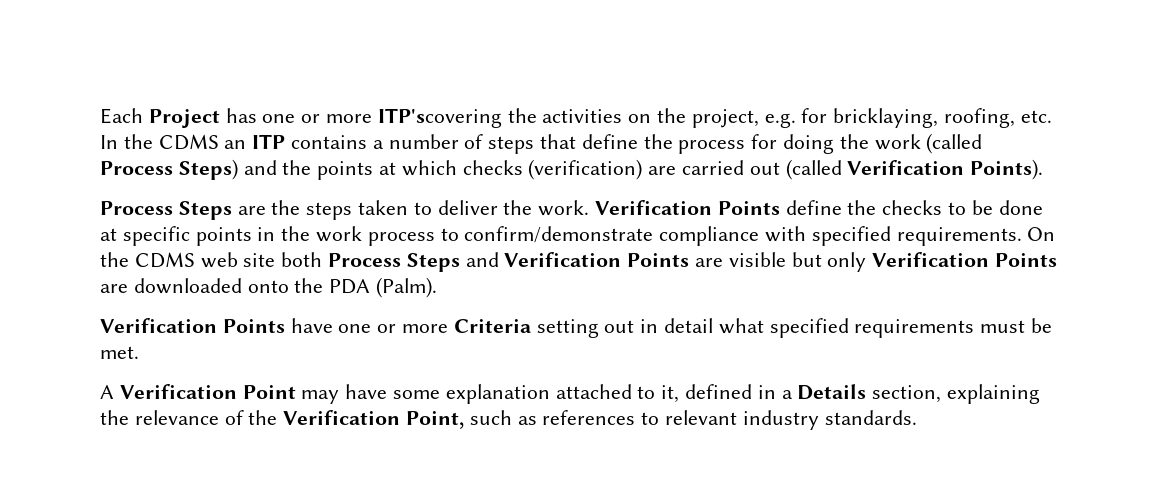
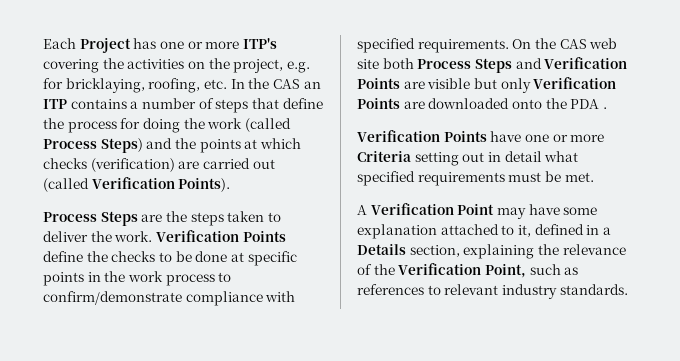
[377,108,502,128] ITP'scovering -> [242,38,277,49] [43,59,99,73] ITP's covering
[158,134,219,150] CDMS -> [272,79,300,89] CAS
[134,252,195,268] CDMS -> [559,39,587,49] CAS
[376,277,438,298] (Palm). -> [602,107,607,109] .

